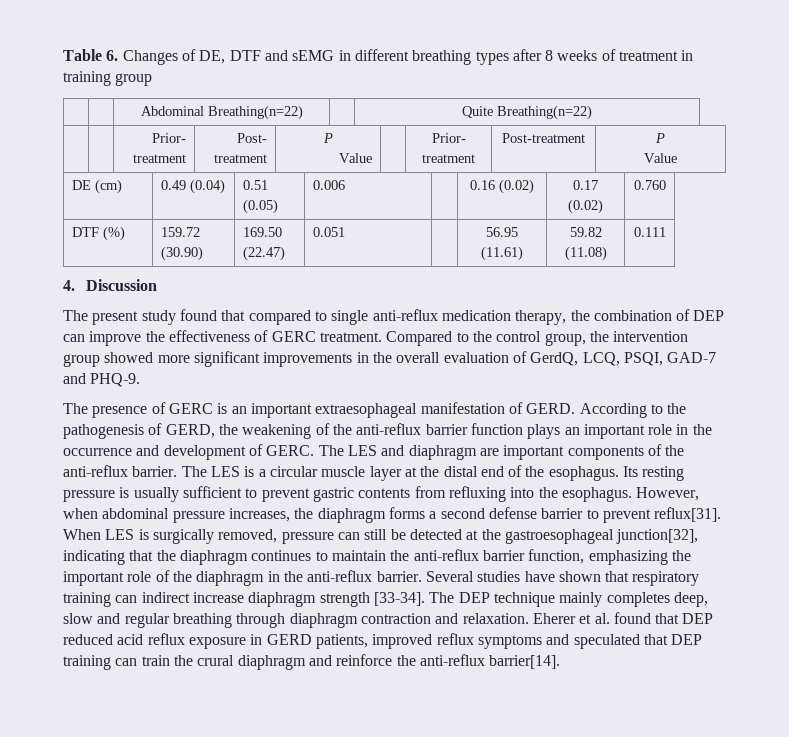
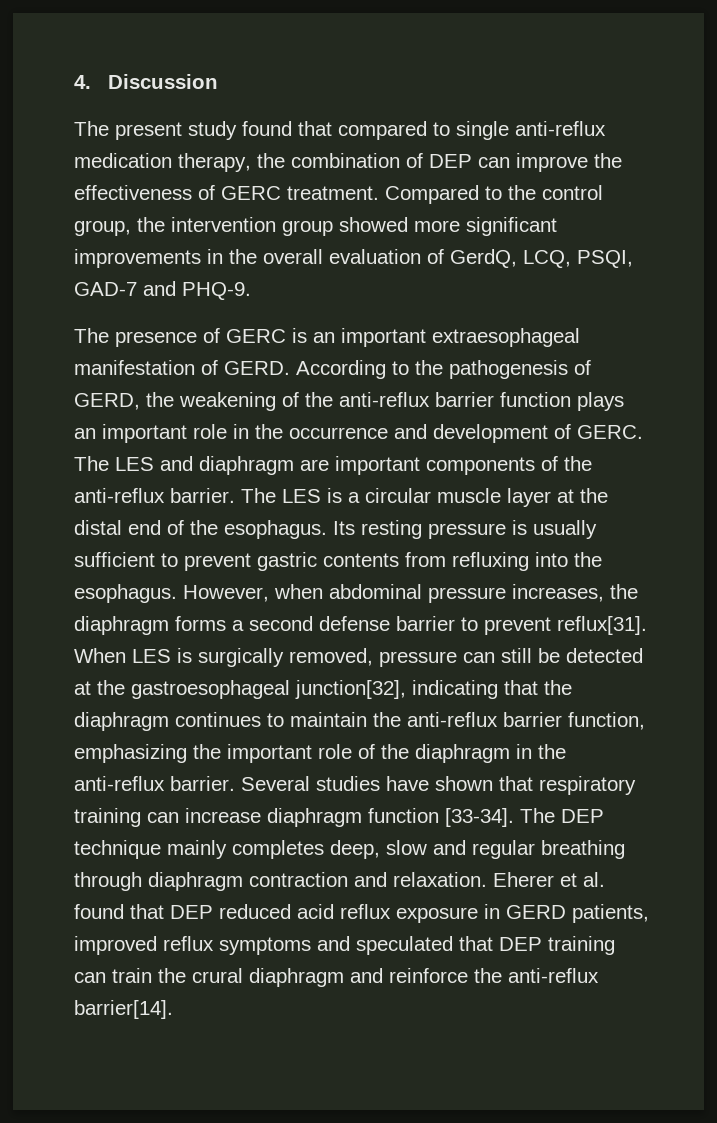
[63,49,694,65] [63,71,153,86] [140,105,303,120] [462,105,592,120] [152,133,187,143] [133,154,187,163] [237,133,268,143] [214,154,268,163] [322,133,333,143] [339,153,373,163] [431,133,466,143] [422,154,475,163] [502,133,585,143] [654,133,665,143] [643,153,677,163] [71,179,122,194] [160,179,225,194] [242,180,268,190] [242,199,278,214] [312,180,345,190] [470,179,534,194] [573,180,598,190] [568,199,603,214] [633,180,666,190] [71,226,125,241] [160,227,200,237] [160,246,203,261] [242,227,282,237] [242,246,285,261] [312,227,345,237] [486,227,518,237] [481,246,523,261] [569,227,602,237] [564,246,607,261] [633,227,666,237] Table 6. Changes of DE, DTF and sEMG in different breathing types after 8 weeks of treatment in training group // | | Abdominal Breathing(n=22) | | Quite Breathing(n=22) // | | Prior- treatment | Post- treatment | P // Value | | Prior- treatment | Post-treatment | P // Value // DE (cm) | 0.49 (0.04) | 0.51 (0.05) | 0.006 | | 0.16 (0.02) | 0.17 (0.02) | 0.760 // DTF (%) | 159.72 (30.90) | 169.50 (22.47) | 0.051 | | 56.95 (11.61) | 59.82 (11.08) | 0.111 // -> (74, 82) none
[141,592,190,603] indirect -> (179, 817) none
[319,592,370,607] strength -> [368,808,439,823] function

